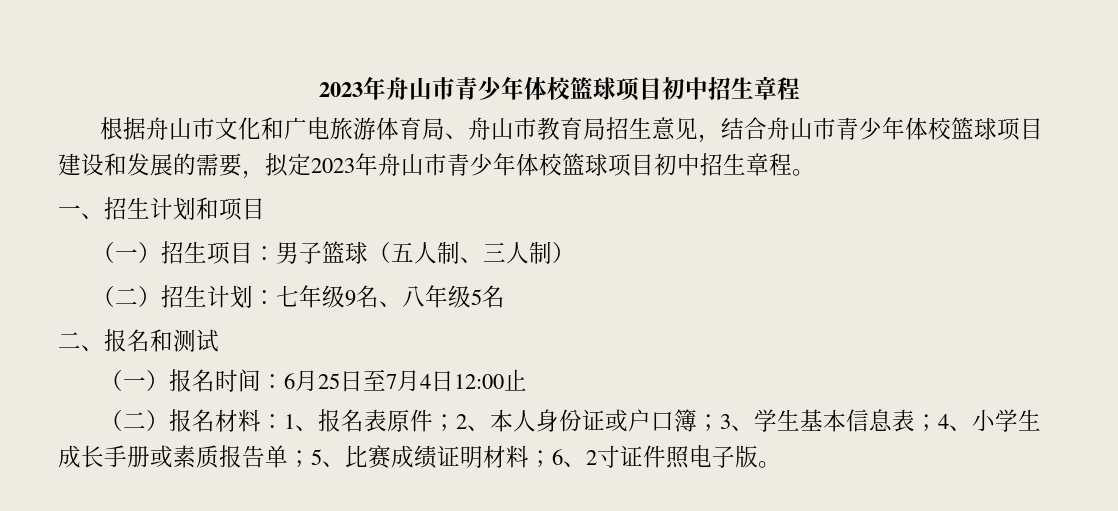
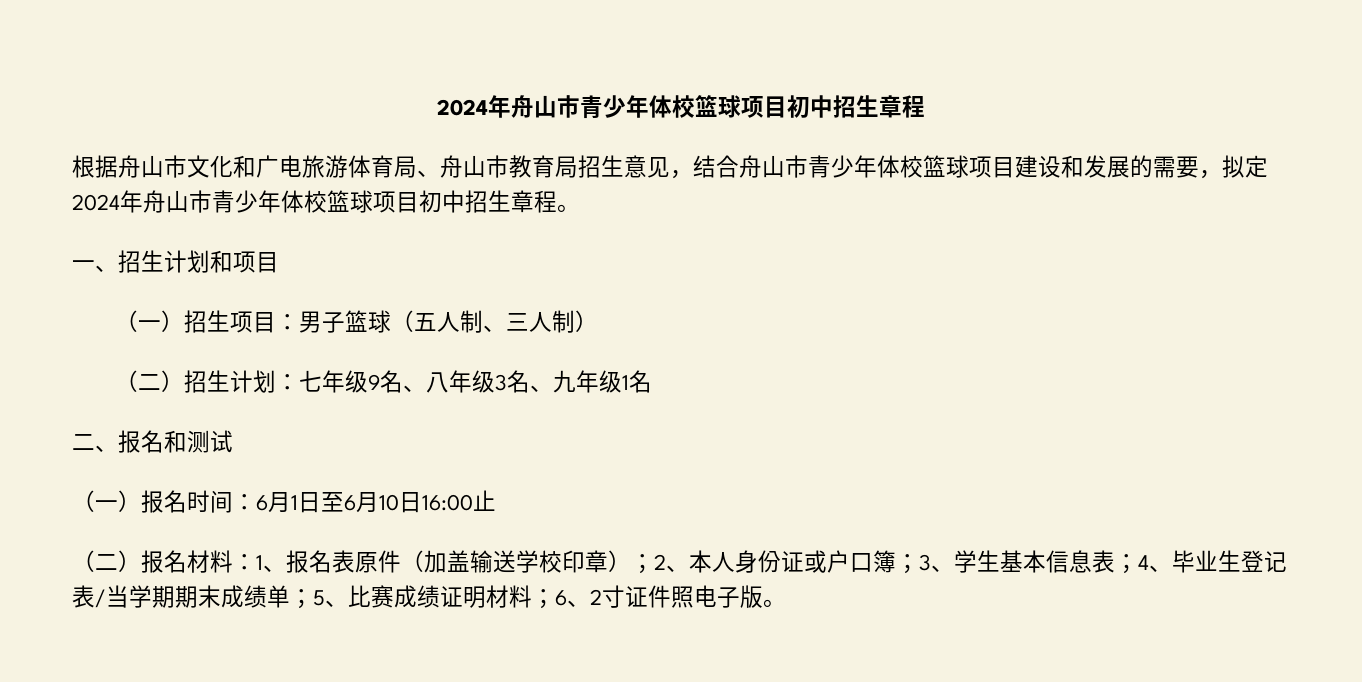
[318,82,363,97] 2023 -> [437,99,488,116] 2024
[311,158,355,173] 2023 -> [72,194,120,211] 2024
[470,289,482,305] 5 -> [494,370,629,393] 3名、九年级1
[318,369,505,392] 25日至7月4日12:00 -> [291,492,473,513] 1日至6月10日16:00
(434, 420) none -> [401,550,631,573] （加盖输送学校印章）
[972,409,1042,432] [58,445,265,468] 小学生成长手册或素质报告 -> [1172,550,1287,573] [72,585,267,608] 毕业生登记表/当学期期末成绩

